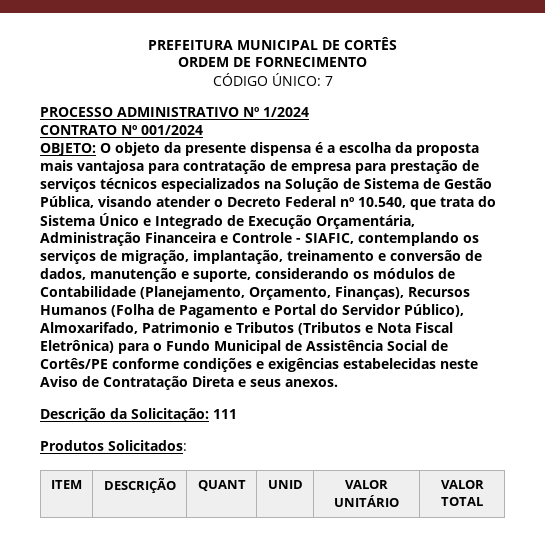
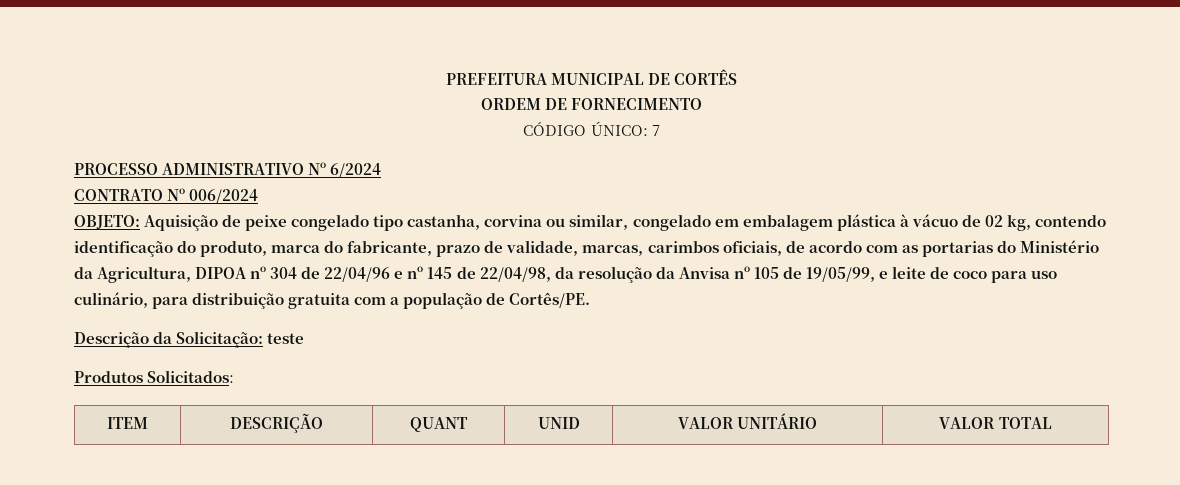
[262,107,309,117] 1/2024 -> [330,163,382,178] 6/2024
[140,125,203,135] 001/2024 -> [189,189,259,204] 006/2024
[100,142,479,156] [40,160,479,174] [40,178,492,192] [40,196,496,210] [40,213,415,229] [40,232,479,246] [40,250,482,264] [40,268,455,282] [40,286,470,300] [40,304,464,318] [40,322,453,335] [40,340,448,354] [40,358,478,372] [40,376,338,390] O objeto da presente dispensa é a escolha da proposta mais vantajosa para contratação de empresa para prestação de serviços técnicos especializados na Solução de Sistema de Gestão Pública, visando atender o Decreto Federal nº 10.540, que trata do Sistema Único e Integrado de Execução Orçamentária, Administração Financeira e Controle - SIAFIC, contemplando os serviços de migração, implantação, treinamento e conversão de dados, manutenção e suporte, considerando os módulos de Contabilidade (Planejamento, Orçamento, Finanças), Recursos Humanos (Folha de Pagamento e Portal do Servidor Público), Almoxarifado, Patrimonio e Tributos (Tributos e Nota Fiscal Eletrônica) para o Fundo Municipal de Assistência Social de Cortês/PE conforme condições e exigências estabelecidas neste Aviso de Contratação Direta e seus anexos. -> [144,214,1106,231] [74,240,1099,257] [74,266,1058,283] [74,292,591,309] Aquisição de peixe congelado tipo castanha, corvina ou similar, congelado em embalagem plástica à vácuo de 02 kg, contendo identificação do produto, marca do fabricante, prazo de validade, marcas, carimbos oficiais, de acordo com as portarias do Ministério da Agricultura, DIPOA nº 304 de 22/04/96 e nº 145 de 22/04/98, da resolução da Anvisa nº 105 de 19/05/99, e leite de coco para uso culinário, para distribuição gratuita com a população de Cortês/PE.
[213,409,237,419] 111 -> [267,333,305,344] teste

